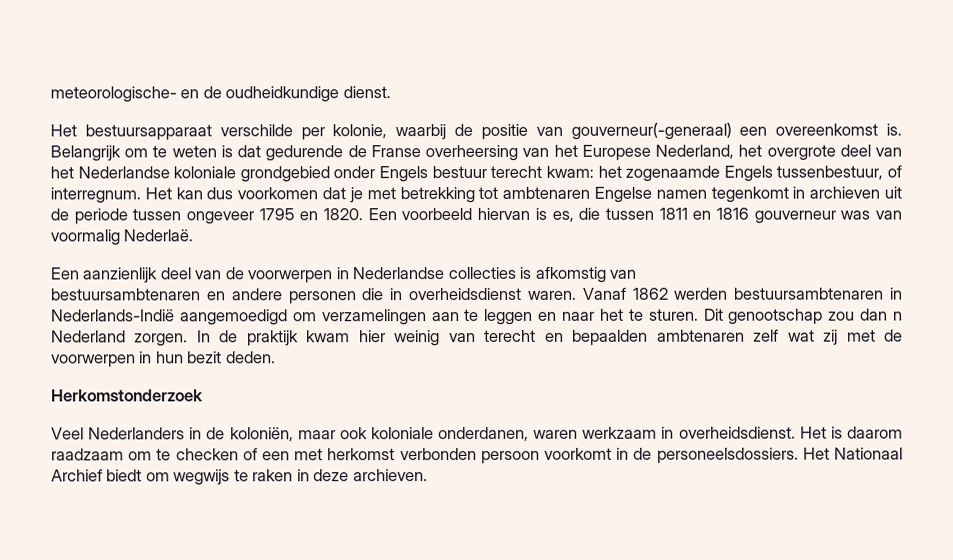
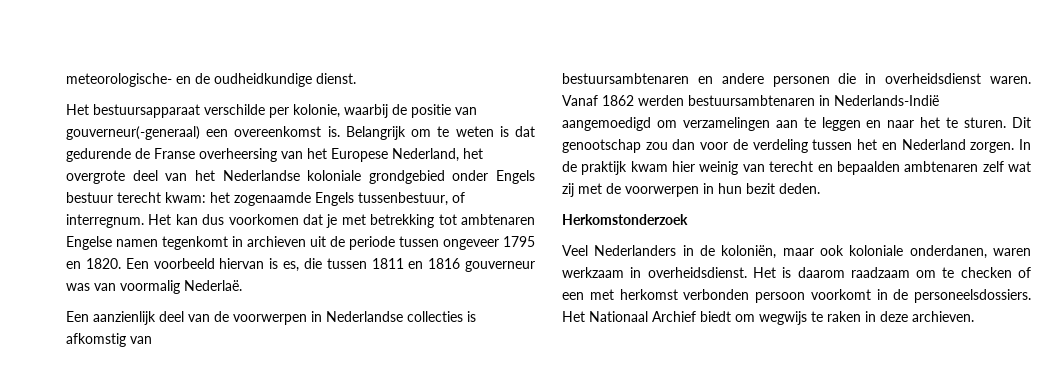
[893,311,903,321] n -> [700,139,897,153] voor de verdeling tussen het en

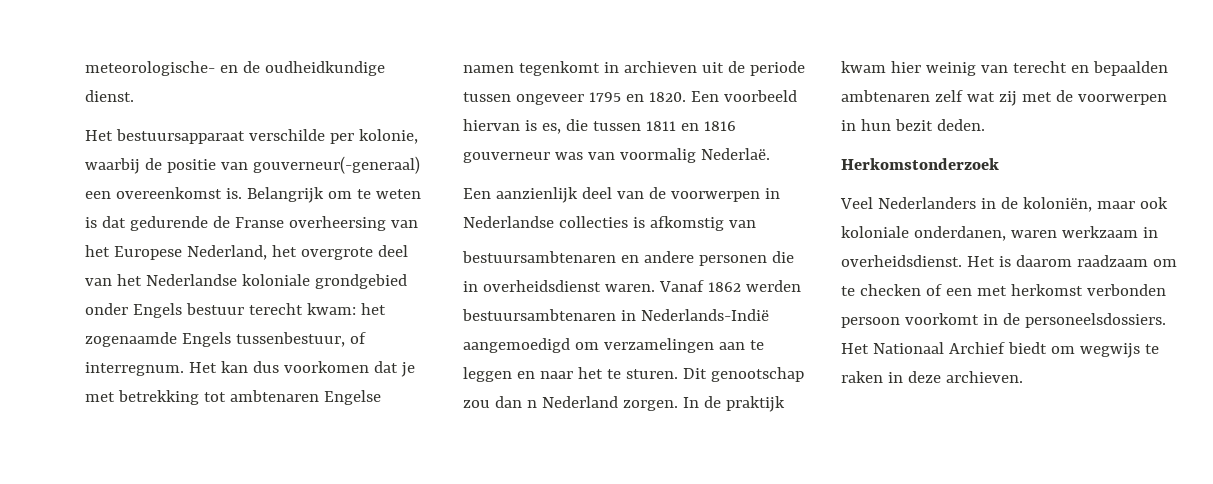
[700,139,897,153] voor de verdeling tussen het en -> [526,400,537,408] n

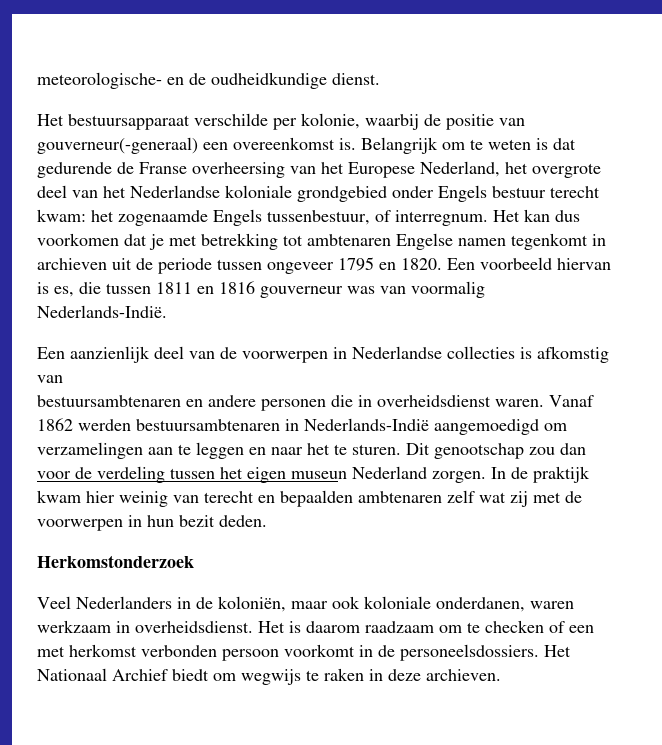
[700,148,770,160] Nederlaë. -> [37,305,167,318] Nederlands-Indië.
[526,400,537,408] n -> [37,466,347,483] voor de verdeling tussen het eigen museun

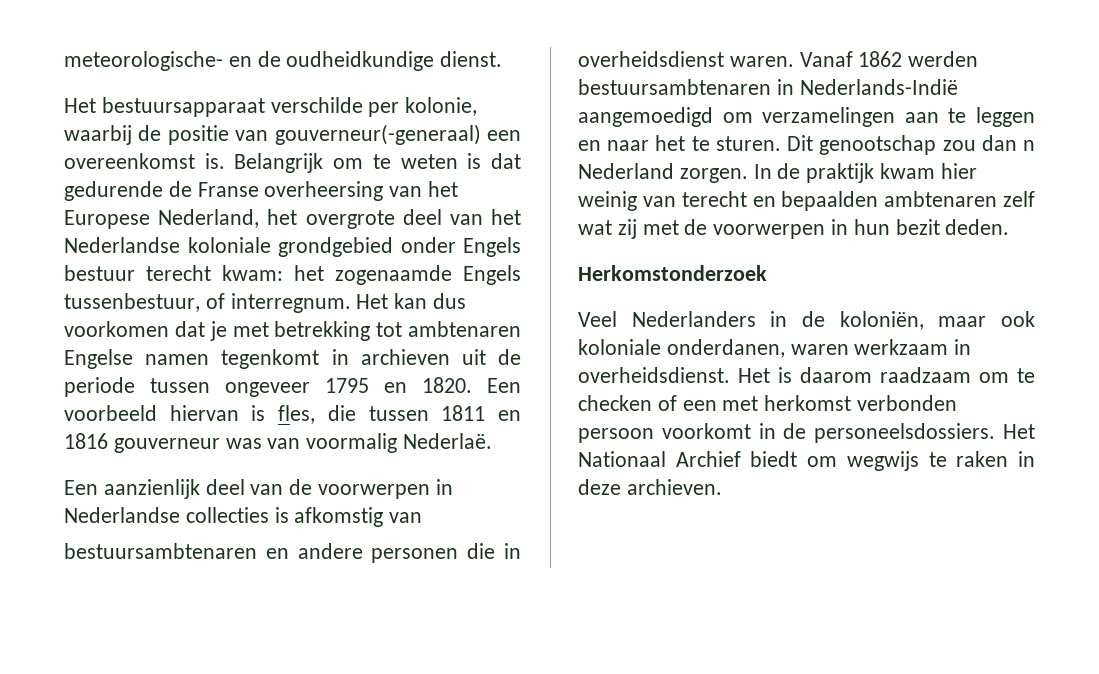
[54,286,74,297] es, -> [278,405,316,424] fles,
[37,305,167,318] Nederlands-Indië. -> [403,433,493,449] Nederlaë.
[37,466,347,483] voor de verdeling tussen het eigen museun -> [1023,140,1035,151] n

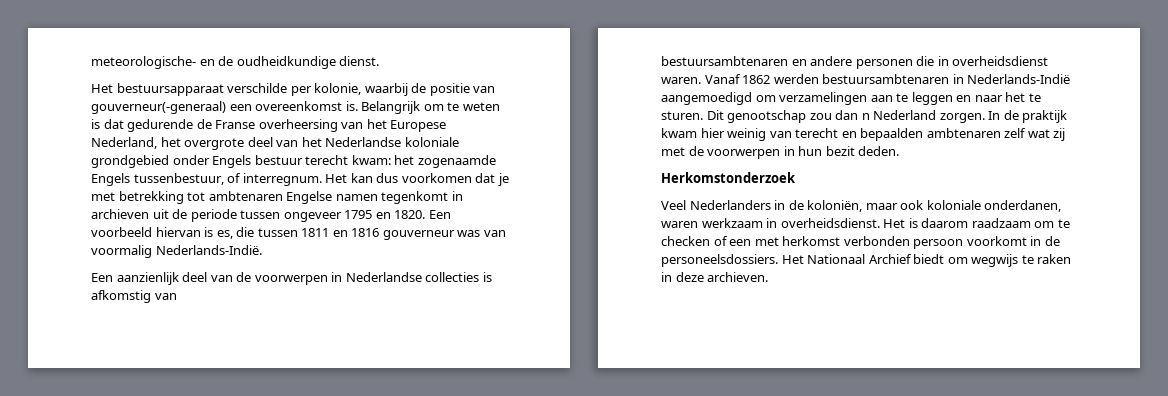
[278,405,316,424] fles, -> [216,230,233,239] es,
[403,433,493,449] Nederlaë. -> [155,245,262,255] Nederlands-Indië.

